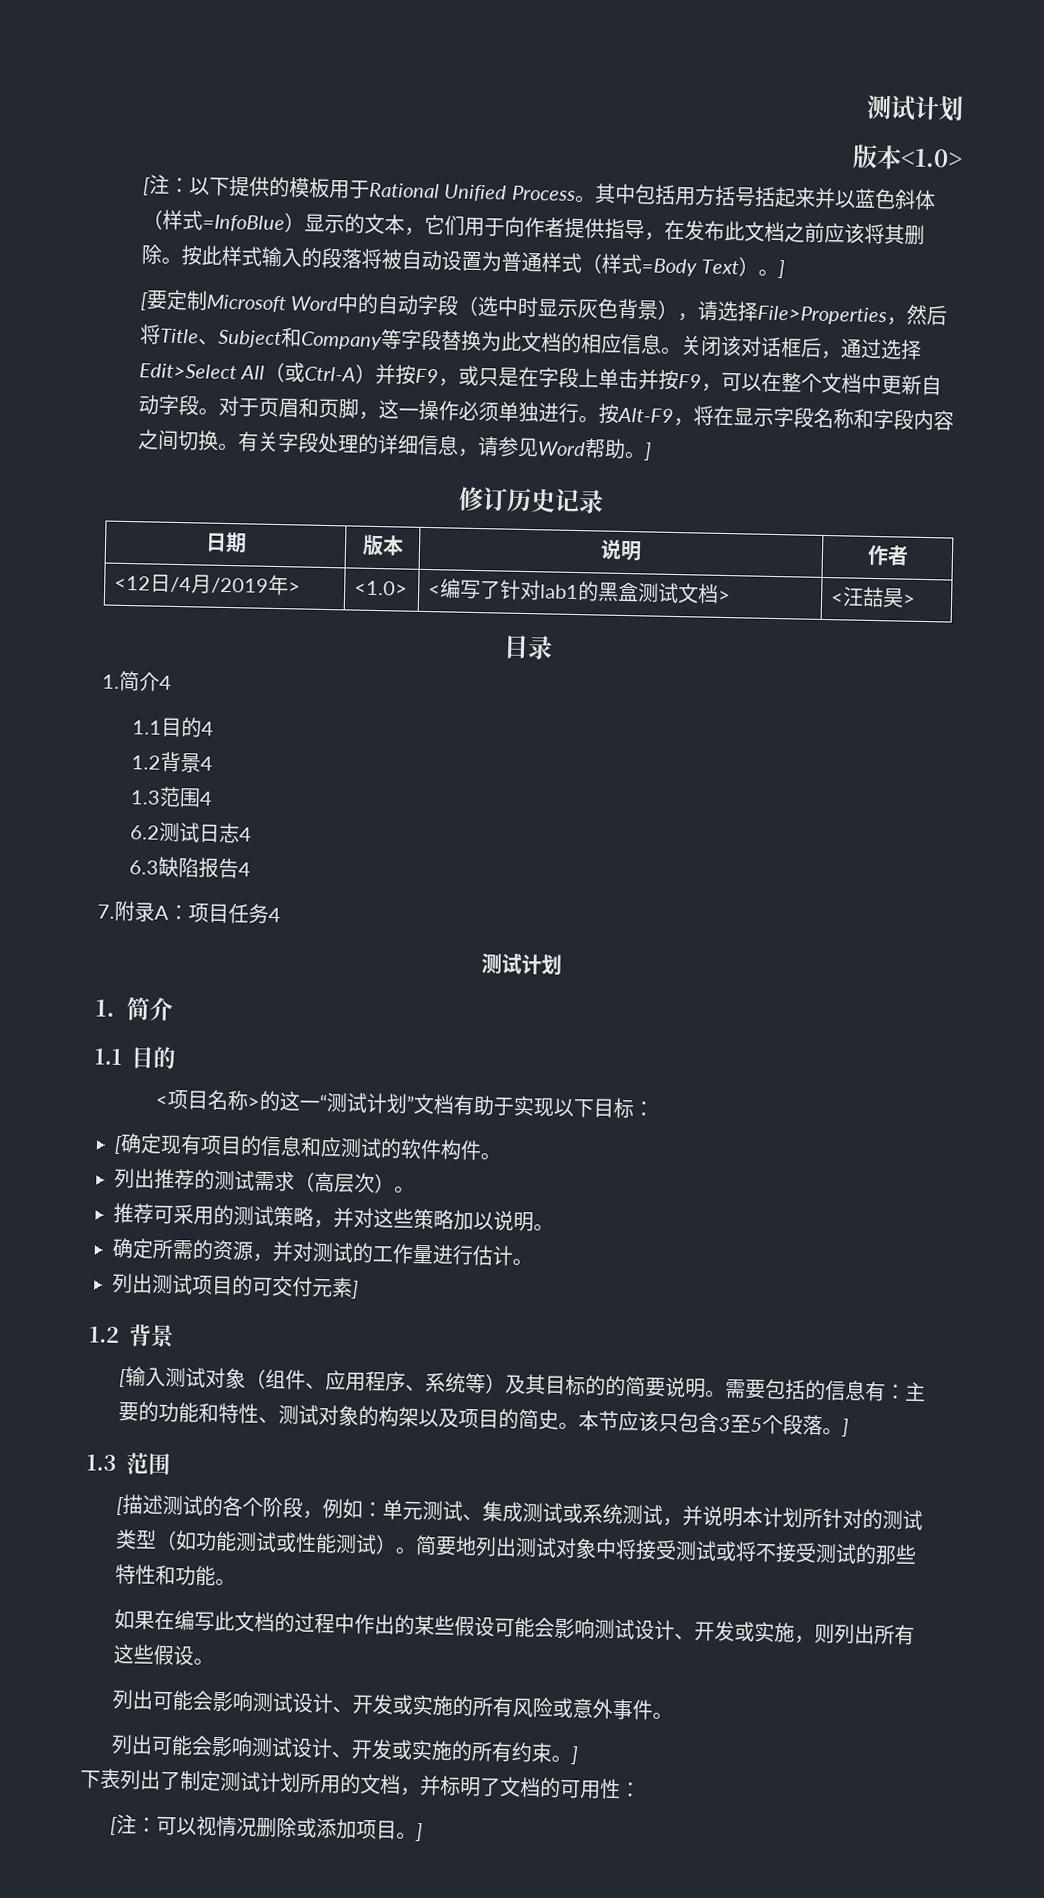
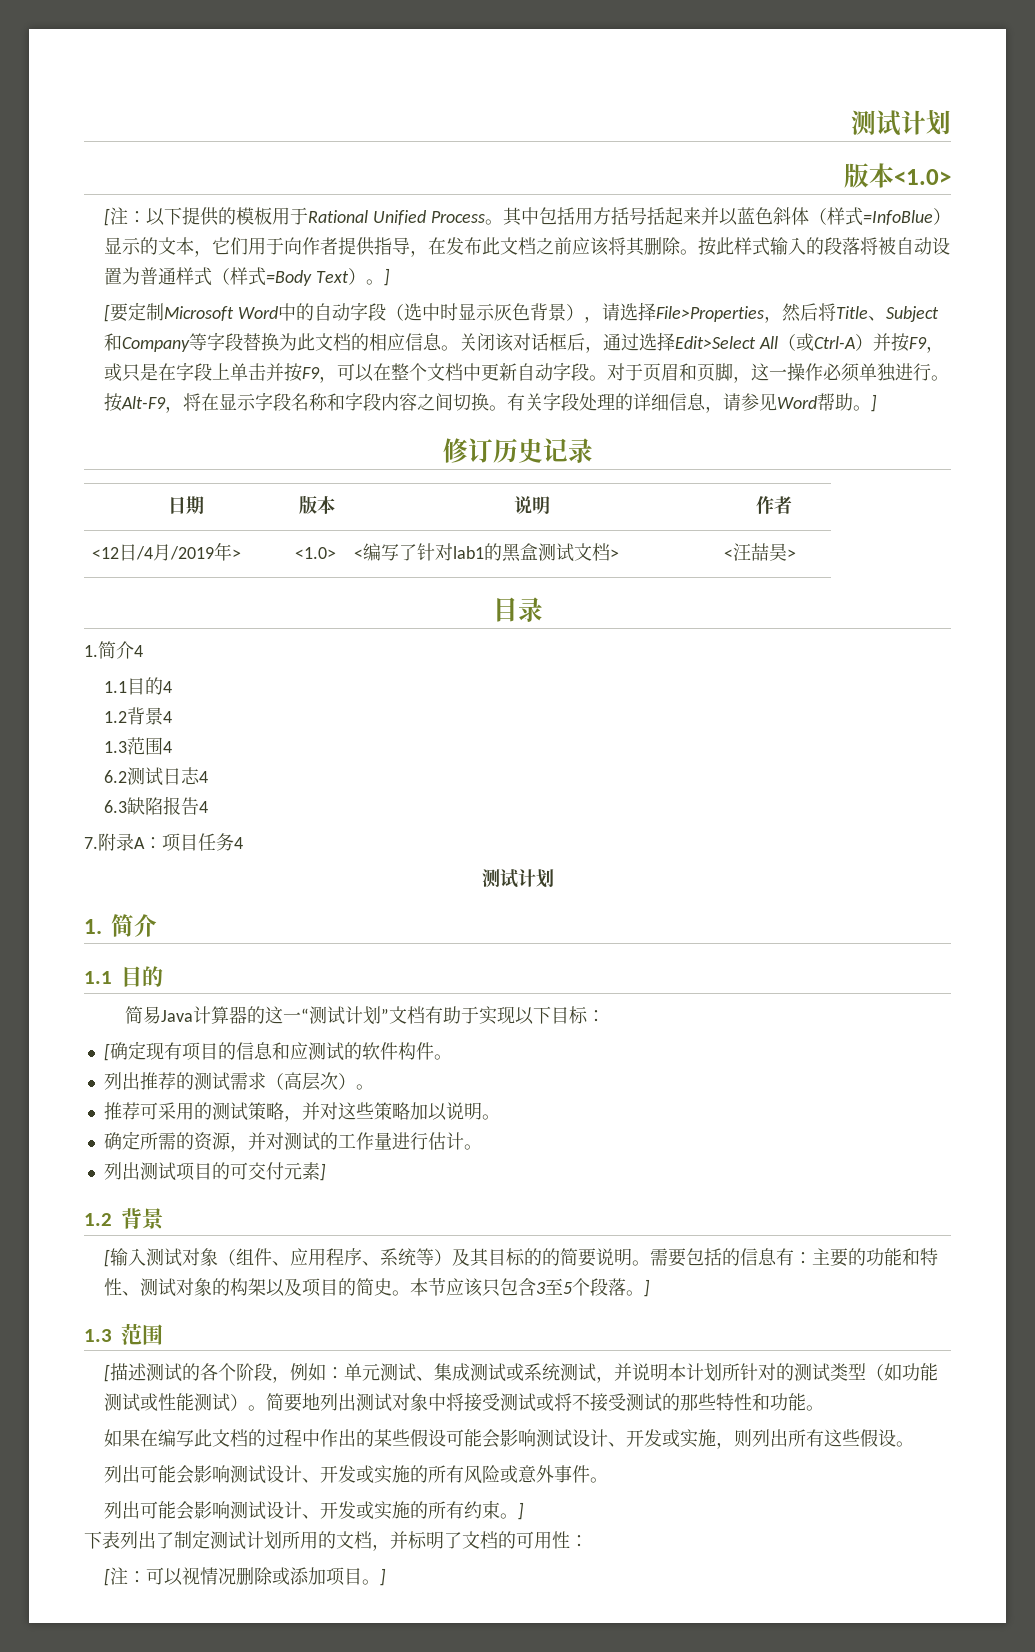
[154,1089,260,1111] <项目名称> -> [124,1006,247,1024] 简易Java计算器

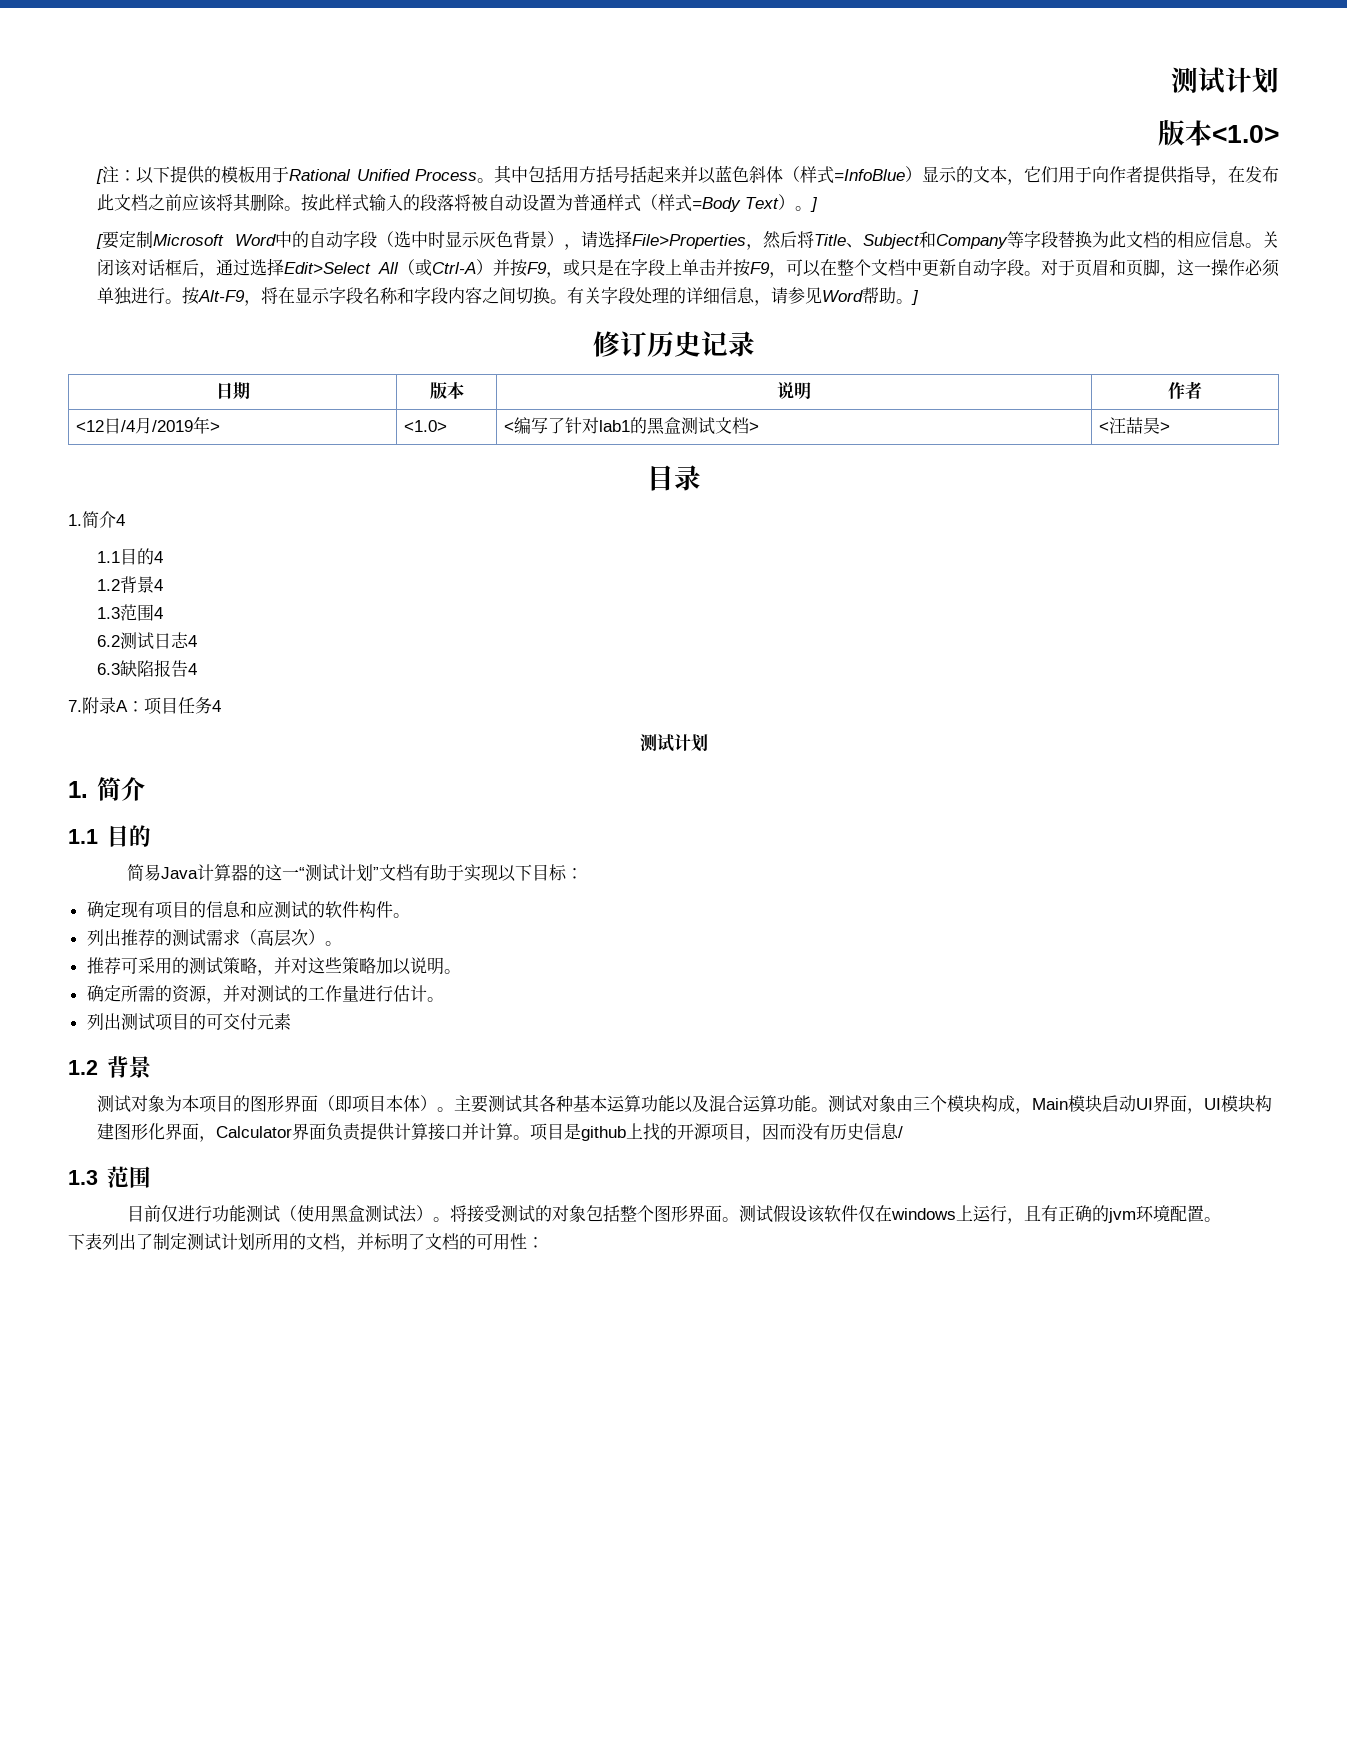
[103,1043,110,1061] [ -> (583, 873) none
[319,1163,326,1181] ] -> (291, 1021) none
[104,1248,939,1267] [104,1278,651,1297] [84,1323,163,1345] [104,1363,939,1383] [104,1393,825,1412] [104,1429,915,1449] [104,1465,609,1484] [104,1501,525,1520] [输入测试对象（组件、应用程序、系统等）及其目标的的简要说明。需要包括的信息有：主要的功能和特性、测试对象的构架以及项目的简史。本节应该只包含3至5个段落。] // 1.3范围 // [描述测试的各个阶段，例如：单元测试、集成测试或系统测试，并说明本计划所针对的测试类型（如功能测试或性能测试）。简要地列出测试对象中将接受测试或将不接受测试的那些特性和功能。 // 如果在编写此文档的过程中作出的某些假设可能会影响测试设计、开发或实施，则列出所有这些假设。 // 列出可能会影响测试设计、开发或实施的所有风险或意外事件。 // 列出可能会影响测试设计、开发或实施的所有约束。] -> [97,1094,1273,1114] [97,1123,904,1142] [68,1166,151,1188] [126,1205,1221,1224] 测试对象为本项目的图形界面（即项目本体）。主要测试其各种基本运算功能以及混合运算功能。测试对象由三个模块构成，Main模块启动UI界面，UI模块构建图形化界面，Calculator界面负责提供计算接口并计算。项目是github上找的开源项目，因而没有历史信息/ // 1.3范围 // 目前仅进行功能测试（使用黑盒测试法）。将接受测试的对象包括整个图形界面。测试假设该软件仅在windows上运行，且有正确的jvm环境配置。
[104,1567,387,1586] // [注：可以视情况删除或添加项目。] -> (544, 1242) none

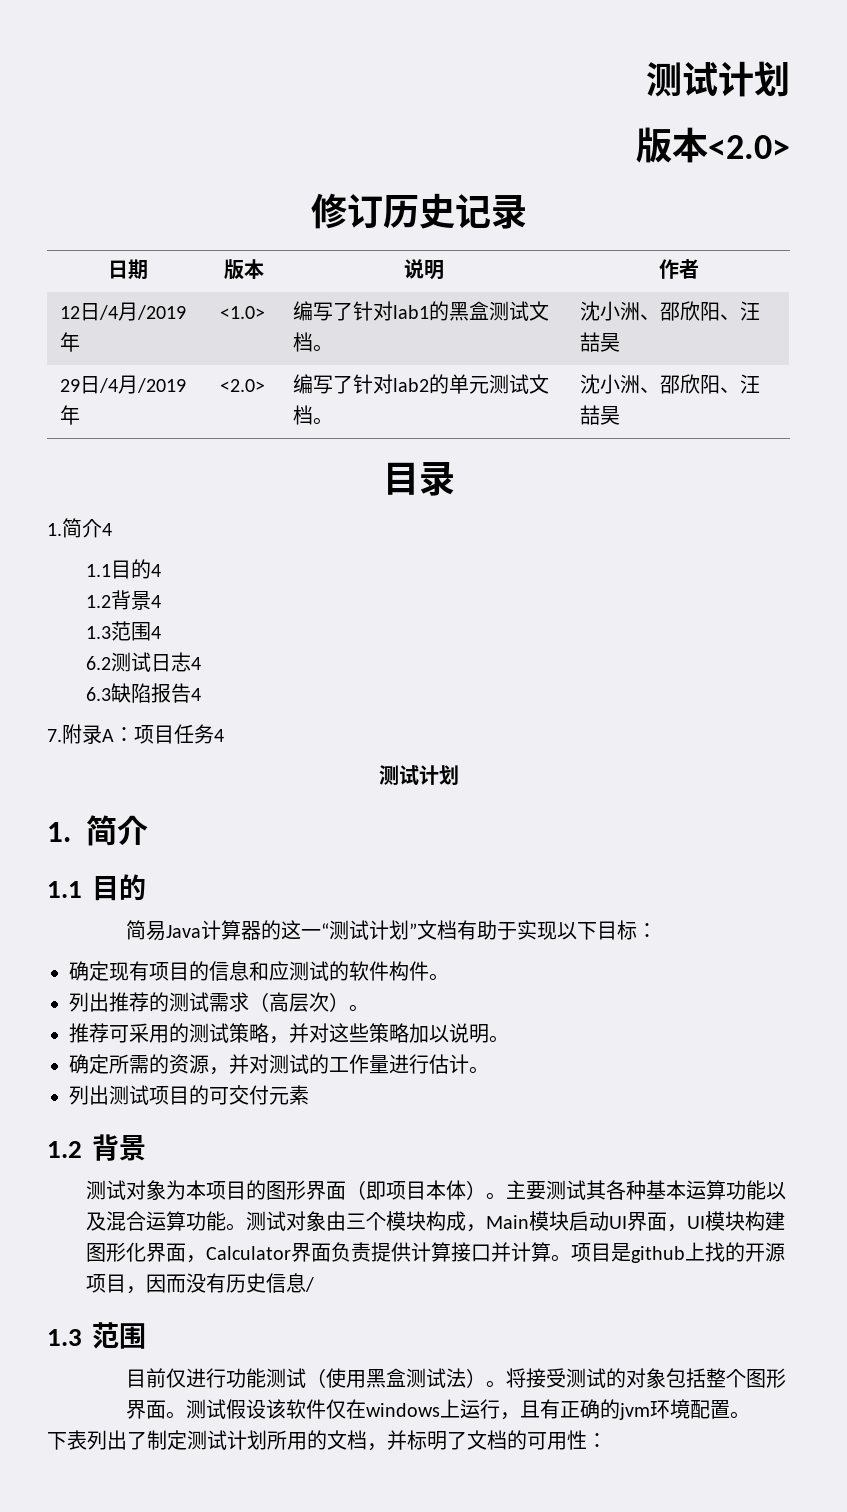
[1212,125,1279,143] [96,165,1279,185] [97,193,819,212] [96,230,1279,250] [97,258,1280,278] [97,287,920,306] <1.0> // [注：以下提供的模板用于Rational Unified Process。其中包括用方括号括起来并以蓝色斜体（样式=InfoBlue）显示的文本，它们用于向作者提供指导，在发布此文档之前应该将其删除。按此样式输入的段落将被自动设置为普通样式（样式=Body Text）。] // [要定制Microsoft Word中的自动字段（选中时显示灰色背景），请选择File>Properties，然后将Title、Subject和Company等字段替换为此文档的相应信息。关闭该对话框后，通过选择Edit>Select All（或Ctrl-A）并按F9，或只是在字段上单击并按F9，可以在整个文档中更新自动字段。对于页眉和页脚，这一操作必须单独进行。按Alt-F9，将在显示字段名称和字段内容之间切换。有关字段处理的详细信息，请参见Word帮助。] -> [708,135,790,159] <2.0>
[75,416,220,434] <12日/4月/2019年> -> [59,302,186,321] [59,332,80,352] 12日/4月/2019年
[503,422,514,432] < -> (265, 312) none
[748,422,759,432] [1098,417,1170,434] > | <汪喆昊> -> [312,344,333,352] [579,301,760,321] [579,332,620,352] [59,375,186,394] [59,405,80,425] [219,379,265,392] [292,374,549,394] [292,405,333,425] [579,374,760,394] [579,405,620,425] 。 | 沈小洲、邵欣阳、汪喆昊 // 29日/4月/2019年 | <2.0> | 编写了针对lab2的单元测试文档。 | 沈小洲、邵欣阳、汪喆昊

